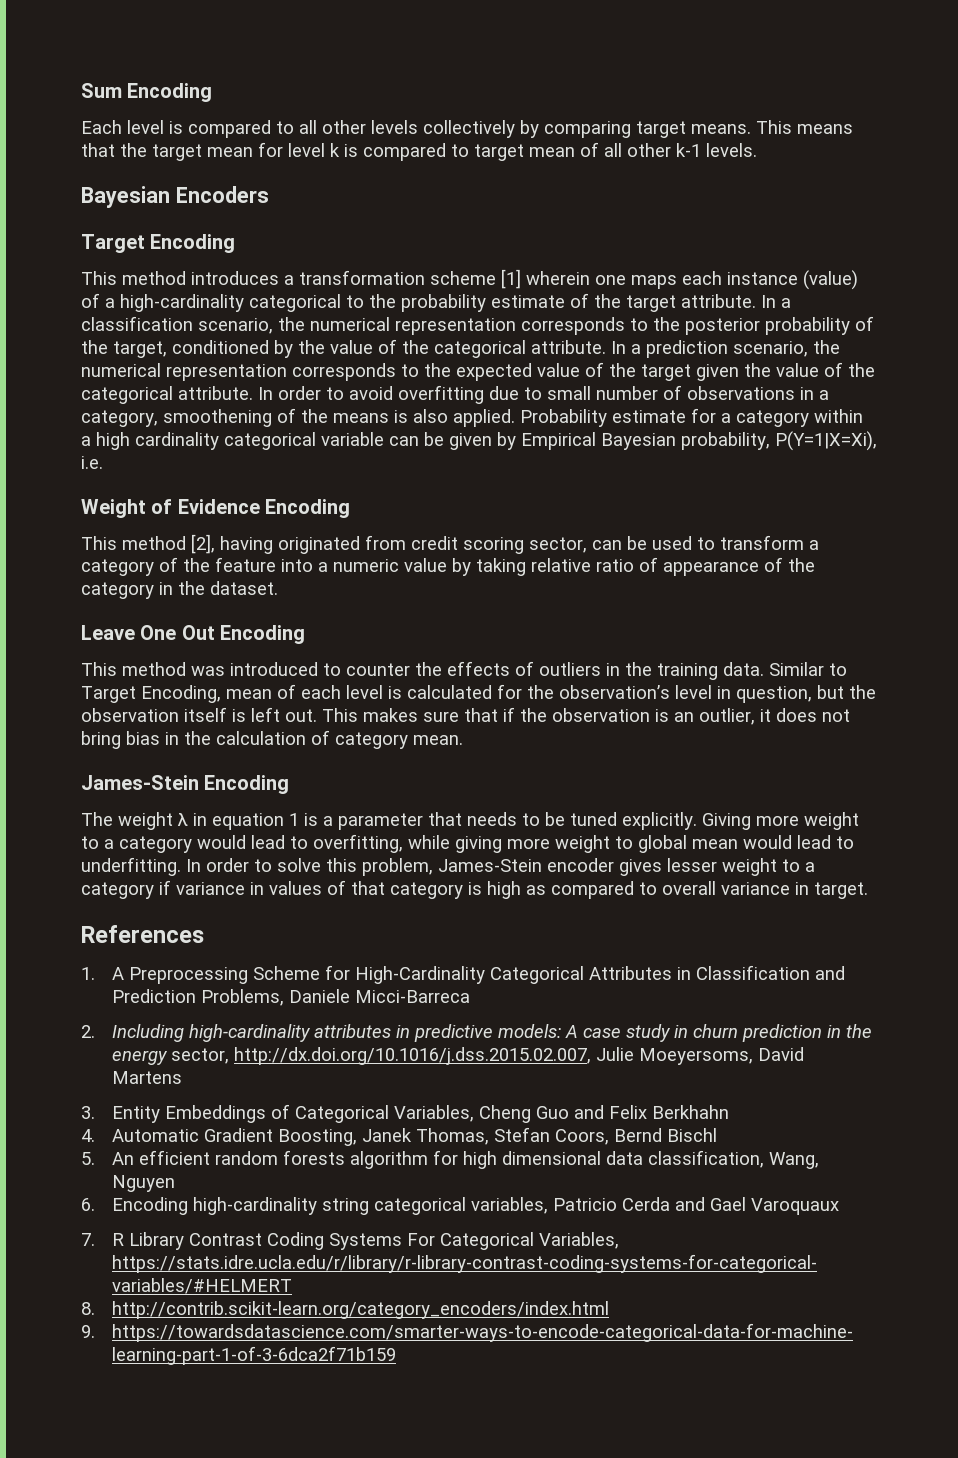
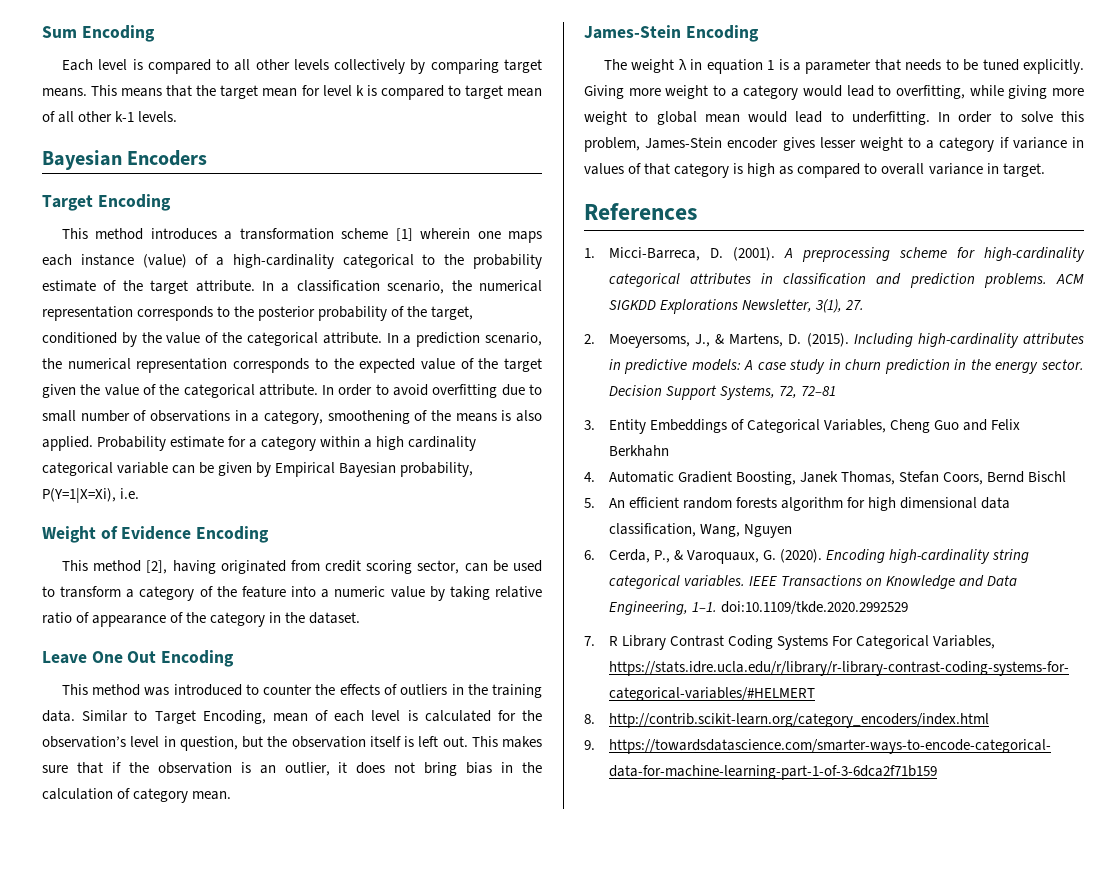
[112,965,846,984] [112,989,471,1006] [81,1025,95,1038] A Preprocessing Scheme for High-Cardinality Categorical Attributes in Classification and Prediction Problems, Daniele Micci-Barreca // 2. -> [608,247,1085,262] [608,273,1084,288] [608,299,864,314] [584,333,849,348] Micci-Barreca, D. (2001). A preprocessing scheme for high-cardinality categorical attributes in classification and prediction problems. ACM SIGKDD Explorations Newsletter, 3(1), 27. // 2. Moeyersoms, J., & Martens, D. (2015).
[171,1047,805,1065] [112,1071,183,1084] sector, http://dx.doi.org/10.1016/j.dss.2015.02.007, Julie Moeyersoms, David Martens -> [1041,359,1085,370] [608,385,836,400] sector. Decision Support Systems, 72, 72–81
[112,1197,840,1215] Encoding high-cardinality string categorical variables, Patricio Cerda and Gael Varoquaux -> [608,549,1030,564] [608,575,1018,589] [608,601,908,615] Cerda, P., & Varoquaux, G. (2020). Encoding high-cardinality string categorical variables. IEEE Transactions on Knowledge and Data Engineering, 1–1. doi:10.1109/tkde.2020.2992529

